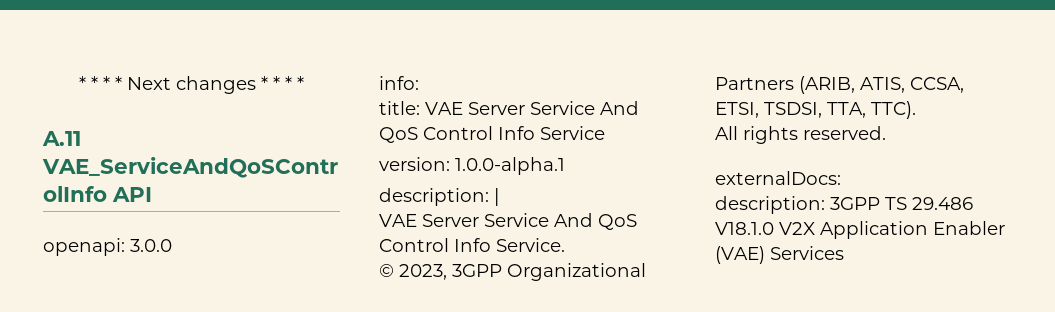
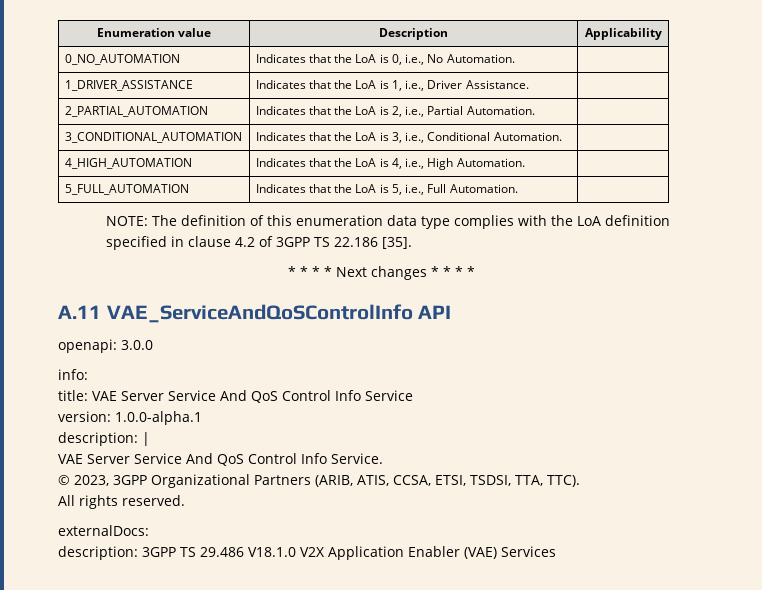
(79, 83) none -> [96,28,212,37] [379,28,448,40] [584,28,662,40] [64,54,180,65] [255,54,515,65] [64,80,193,91] [255,80,529,91] [64,106,208,117] [255,106,535,117] [64,132,242,143] [255,132,562,143] [64,158,192,169] [255,158,525,170] [64,184,189,195] [255,184,518,195] [105,215,670,229] [105,236,412,250] Enumeration value | Description | Applicability // 0_NO_AUTOMATION | Indicates that the LoA is 0, i.e., No Automation. | // 1_DRIVER_ASSISTANCE | Indicates that the LoA is 1, i.e., Driver Assistance. | // 2_PARTIAL_AUTOMATION | Indicates that the LoA is 2, i.e., Partial Automation. | // 3_CONDITIONAL_AUTOMATION | Indicates that the LoA is 3, i.e., Conditional Automation. | // 4_HIGH_AUTOMATION | Indicates that the LoA is 4, i.e., High Automation. | // 5_FULL_AUTOMATION | Indicates that the LoA is 5, i.e., Full Automation. | // NOTE: The definition of this enumeration data type complies with the LoA definition specified in clause 4.2 of 3GPP TS 22.186 [35]. //

